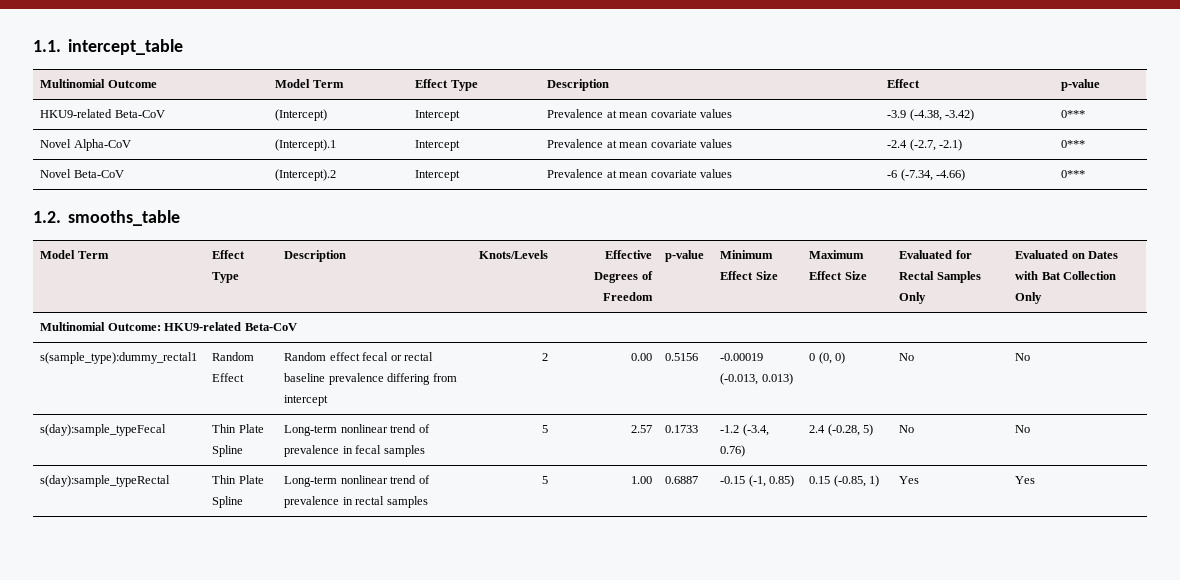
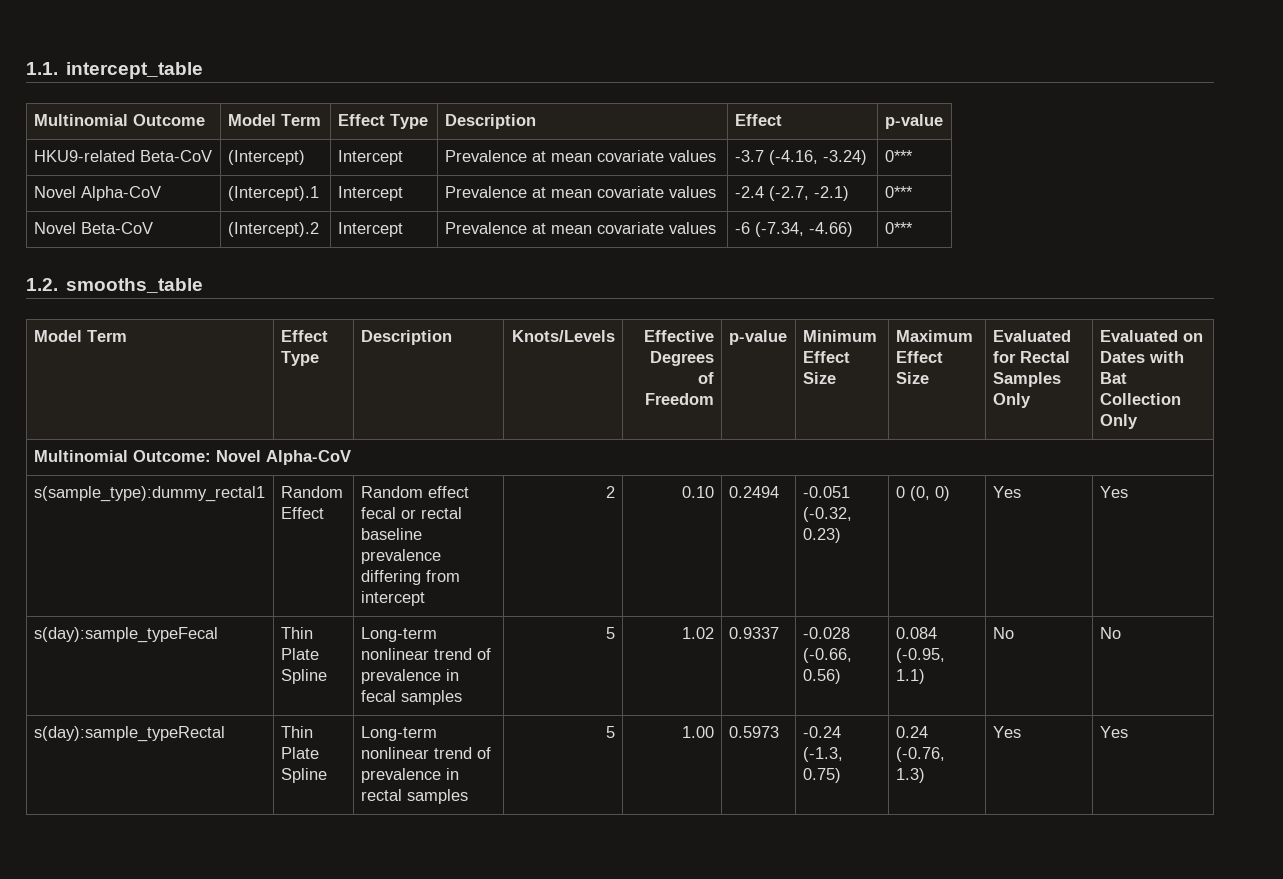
[887,109,975,121] -3.9 (-4.38, -3.42) -> [734,150,867,165] -3.7 (-4.16, -3.24)
[164,322,297,331] HKU9-related Beta-CoV -> [215,450,351,465] Novel Alpha-CoV
[630,353,652,361] [665,353,699,361] [720,353,764,361] [720,373,793,385] 0.00 | 0.5156 | -0.00019 (-0.013, 0.013) -> [682,486,715,498] [728,486,779,498] [802,486,850,498] [802,507,852,522] [802,528,841,543] 0.10 | 0.2494 | -0.051 (-0.32, 0.23)
[899,353,915,361] [1015,353,1031,361] No | No -> [992,486,1021,498] [1099,486,1128,498] Yes | Yes
[630,425,652,433] [665,425,699,433] [720,424,769,436] [720,445,746,457] [809,424,874,436] 2.57 | 0.1733 | -1.2 (-3.4, 0.76) | 2.4 (-0.28, 5) -> [682,627,715,639] [728,627,779,639] [802,627,850,639] [802,648,852,663] [802,669,841,684] [895,627,937,639] [895,648,945,663] [895,669,925,684] 1.02 | 0.9337 | -0.028 (-0.66, 0.56) | 0.084 (-0.95, 1.1)
[665,476,699,484] [720,475,795,487] [809,475,880,487] 0.6887 | -0.15 (-1, 0.85) | 0.15 (-0.85, 1) -> [728,726,779,738] [802,726,841,738] [802,747,843,762] [802,768,841,783] [895,726,928,738] [895,747,945,762] [895,768,925,783] 0.5973 | -0.24 (-1.3, 0.75) | 0.24 (-0.76, 1.3)

